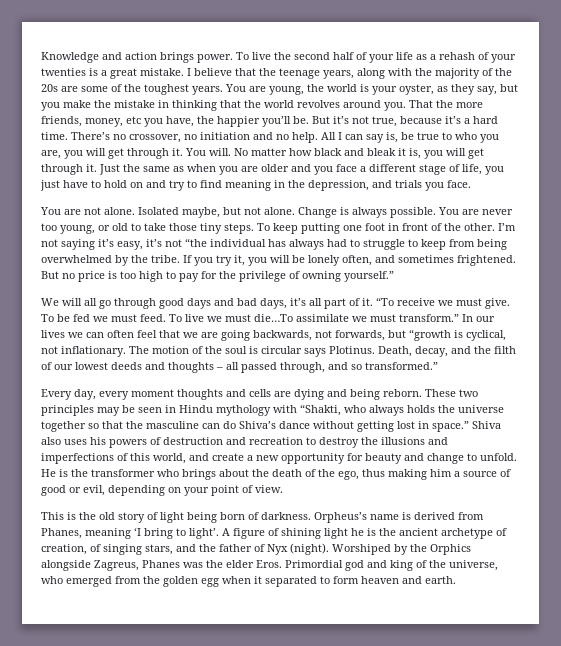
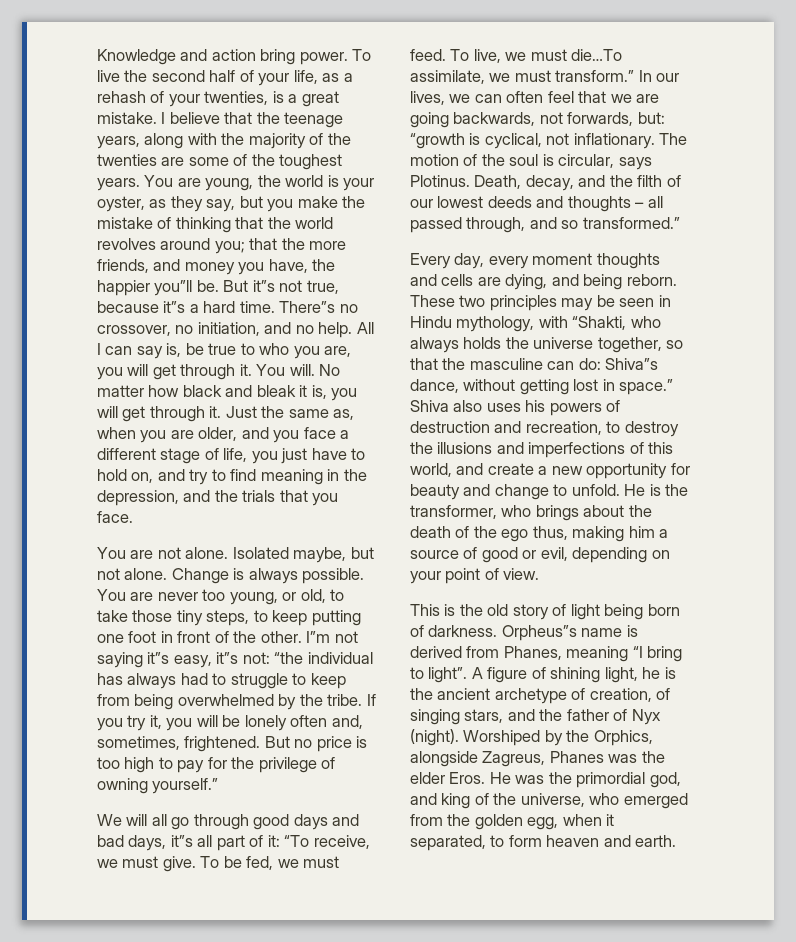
[160,52,194,63] brings -> [260,49,296,65] bring
[396,52,413,60] life -> [293,70,318,84] life,
[41,68,86,76] twenties -> [204,91,269,105] twenties,
[41,84,58,92] 20s -> [97,154,157,166] twenties
[158,100,169,108] in -> [157,217,172,229] of
[384,100,433,111] you. That -> [214,238,278,254] you; that
[85,116,141,127] money, etc -> [153,259,235,275] and money
[262,116,291,127] you’ll -> [154,280,193,296] you”ll
[333,116,349,124] it’s -> [252,280,275,292] it”s
[445,116,461,124] it’s -> [163,301,186,313] it”s
[71,132,110,140] There’s -> [279,301,336,313] There”s
[200,132,250,140] initiation -> [197,322,260,336] initiation,
[173,166,184,172] as -> [333,409,355,420] as,
[261,164,289,172] older -> [198,427,238,441] older,
[130,182,143,188] on -> [131,472,154,483] on,
[395,180,422,188] trials -> [214,490,308,502] the trials that
[112,223,128,231] old -> [300,589,326,603] old,
[224,223,270,234] steps. To -> [206,610,268,626] steps, to
[498,223,516,231] I’m -> [306,631,331,643] I”m
[98,239,182,250] it’s easy, it’s not -> [147,652,270,668] it”s easy, it”s not:
[342,255,454,266] often, and sometimes -> [290,715,363,729] [97,736,180,750] often and, sometimes,
[290,298,306,306] it’s -> [170,835,193,847] it”s
[362,297,435,306] it. “To receive -> [267,835,370,849] it: “To receive,
[73,314,90,322] fed -> [246,856,274,870] fed,
[185,314,204,322] live -> [473,49,501,63] live,
[296,314,349,322] assimilate -> [410,70,485,84] assimilate,
[41,330,65,338] lives -> [410,91,445,105] lives,
[388,330,406,338] but -> [637,112,665,124] but:
[261,346,302,354] circular -> [558,154,615,168] circular,
[294,389,324,400] dying -> [505,274,548,290] dying,
[216,405,271,416] mythology -> [456,316,535,332] mythology,
[41,421,86,432] together -> [597,337,662,353] together,
[223,421,310,429] do Shiva’s dance -> [578,358,659,370] [410,379,459,393] do: Shiva”s dance,
[249,437,303,445] recreation -> [525,421,602,435] recreation,
[91,469,155,477] transformer -> [410,505,497,519] transformer,
[338,469,385,480] ego, thus -> [501,526,568,542] ego thus,
[314,512,367,523] Orpheus’s -> [501,625,577,641] Orpheus”s
[134,527,141,536] ‘I -> [632,646,643,658] “I
[189,528,219,539] light’. -> [428,667,468,683] light”.
[324,528,348,539] light -> [604,667,638,683] light,
[430,544,471,555] Orphics -> [593,730,653,746] Orphics,
[285,560,364,571] Primordial god -> [489,772,681,788] He was the primordial god,
[201,578,219,587] egg -> [527,817,559,830] egg,
[265,576,317,587] separated -> [410,835,486,851] separated,

